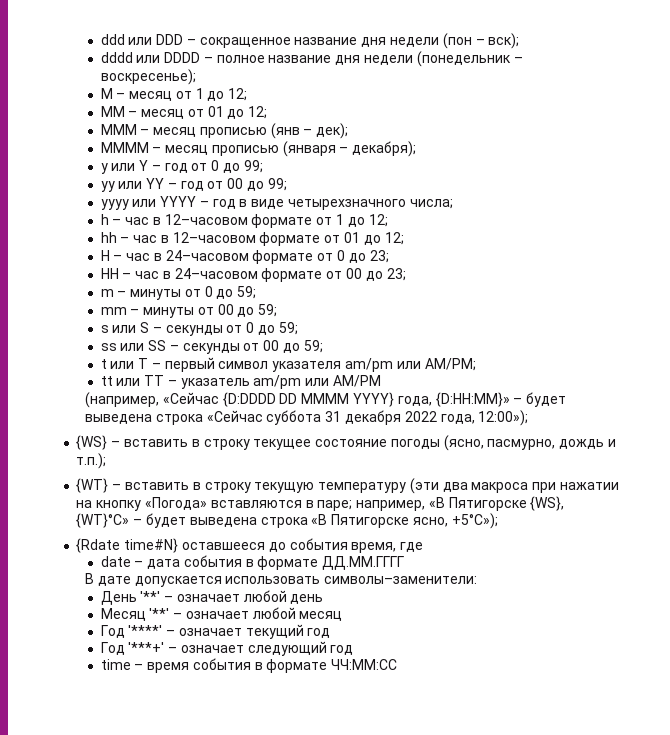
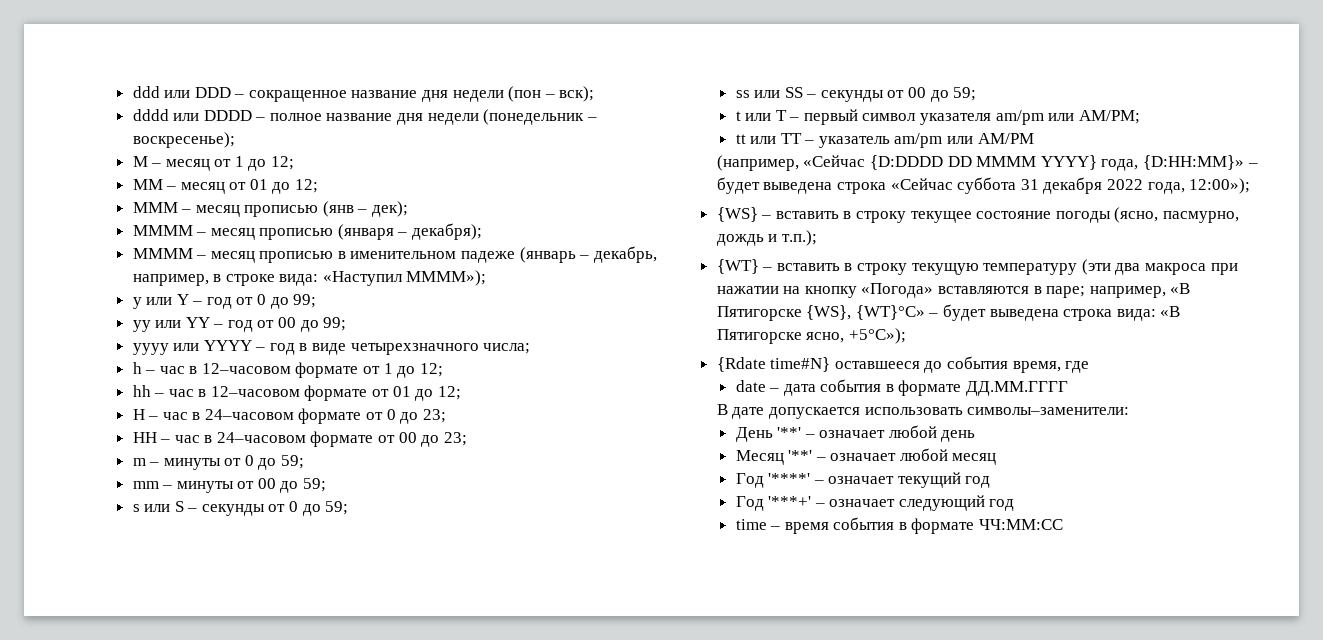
(417, 149) none -> [132,246,657,263] [132,270,487,286] // MMMM – месяц прописью в именительном падеже (январь – декабрь, например, в строке вида: «Наступил MMMM»);
(308, 522) none -> [1116,309,1156,321] вида:

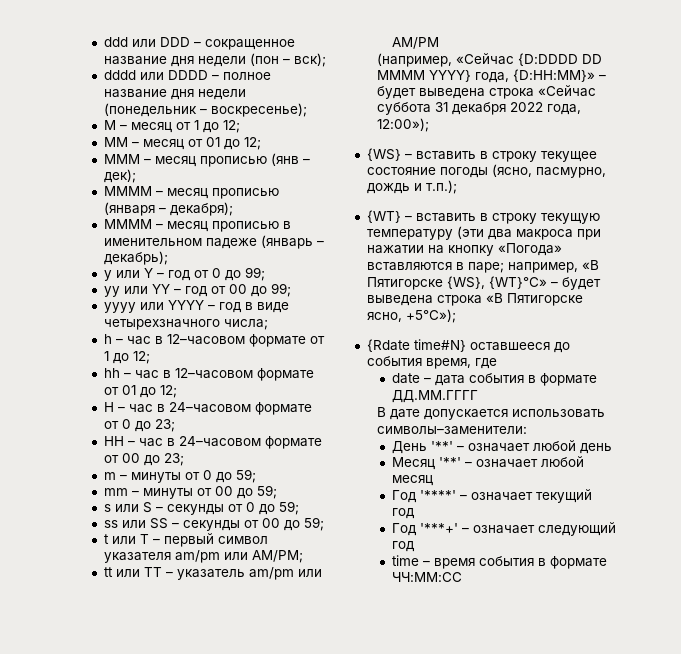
[593,246,657,263] [132,270,487,286] декабрь, например, в строке вида: «Наступил MMMM»); -> [103,251,168,265] декабрь);
[1116,309,1156,321] вида: -> (482, 300) none

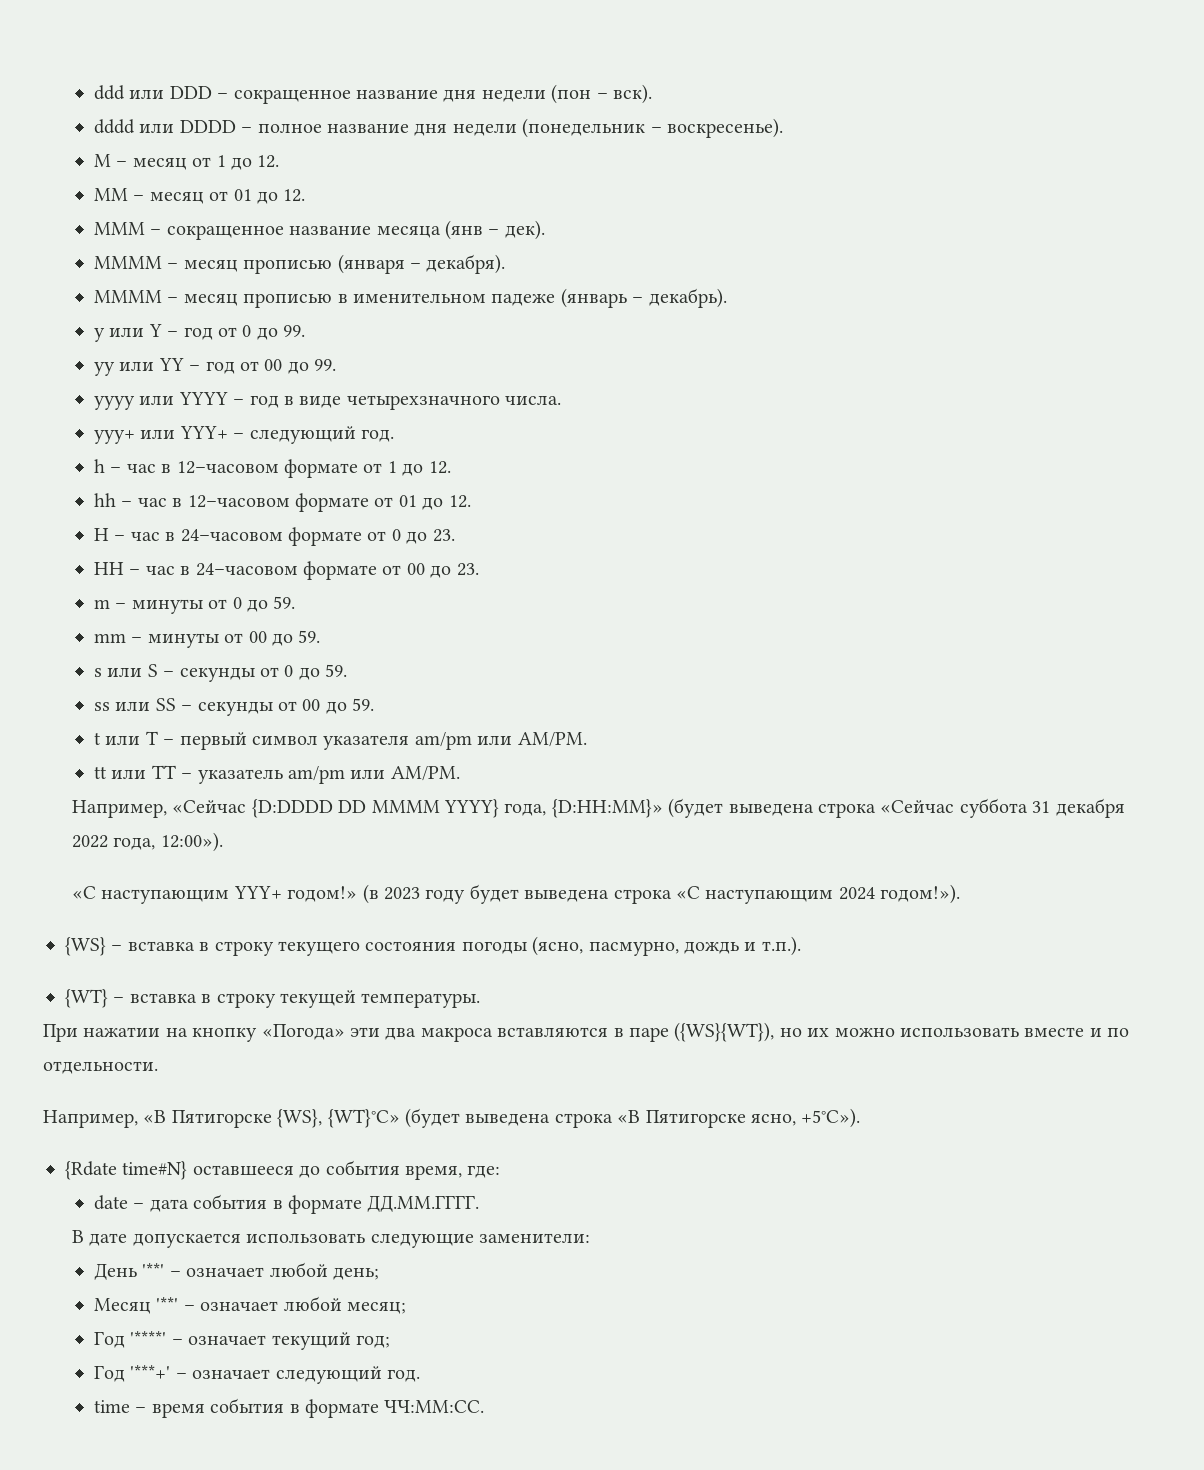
[293,53,326,67] вск); -> [613,84,653,104] вск).
[210,103,307,117] воскресенье); -> [667,118,784,138] воскресенье).
[222,120,240,133] 12; -> [257,155,280,168] 12.
[243,137,261,150] 12; -> [283,189,306,202] 12.
[154,156,267,167] месяц прописью -> [166,225,441,240] сокращенное название месяца
[103,169,136,183] дек); -> [504,220,545,240] дек).
[169,202,233,216] декабря); -> [426,254,506,274] декабря).
[103,251,168,265] декабрь); -> [648,288,727,308] декабрь).
[244,267,265,281] 99; -> [283,325,306,337] 99.
[270,283,291,297] 99; -> [314,359,337,371] 99.
[223,319,268,330] числа; -> [505,395,562,405] [94,426,395,444] числа. // yyy+ или YYY+ – следующий год.
[132,351,150,364] 12; -> [428,461,451,474] 12.
[159,385,177,398] 12; -> [448,495,471,508] 12.
[154,419,175,432] 23; -> [432,529,455,542] 23.
[163,453,184,466] 23; -> [456,563,479,576] 23.
[235,469,256,483] 59; -> [273,596,296,609] 59.
[256,485,277,499] 59; -> [298,630,321,643] 59.
[278,501,299,515] 59; -> [325,664,348,677] 59.
[303,517,324,531] 59; -> [352,698,375,711] 59.
[251,550,303,563] AM/PM; -> [517,732,587,747] AM/PM.
[391,37,439,49] [377,53,453,67] AM/PM // (например, -> [390,766,460,781] [72,800,168,818] AM/PM. // Например,
[599,75,607,80] [377,86,417,99] – будет -> [668,798,724,818] (будет
[377,118,430,132] 12:00»); -> [160,832,223,852] [72,884,961,904] 12:00»). // «С наступающим YYY+ годом!» (в 2023 году будет выведена строка «С наступающим 2024 годом!»).
[415,151,597,162] [366,167,436,175] вставить в строку текущее состояние -> [127,941,457,956] вставка в строку текущего состояния
[425,180,457,194] т.п.); -> [761,936,801,956] т.п.).
[415,213,600,224] [366,226,601,240] [366,243,562,256] [366,262,578,273] вставить в строку текущую температуру (эти два макроса при нажатии на кнопку «Погода» вставляются в паре; например, -> [129,990,481,1008] [43,1022,1130,1042] [43,1061,158,1074] [43,1110,138,1128] вставка в строку текущей температуры. // При нажатии на кнопку «Погода» эти два макроса вставляются в паре ({WS}{WT}), но их можно использовать вместе и по отдельности. // Например,
[550,277,601,290] – будет -> [405,1108,460,1128] (будет
[405,309,456,323] +5°C»); -> [801,1108,861,1128] +5°C»).
[474,358,497,369] где -> [467,1165,501,1178] где:
[391,390,478,403] ДД.ММ.ГГГГ -> [367,1195,480,1212] ДД.ММ.ГГГГ.
[377,426,528,435] символы–заменители: -> [370,1233,591,1248] следующие заменители:
[579,443,612,454] день -> [333,1267,380,1280] день;
[391,475,433,486] месяц -> [347,1302,407,1314] месяц;
[391,508,415,519] год -> [356,1335,391,1348] год;
[391,541,415,552] год -> [387,1369,421,1382] год.
[391,572,462,582] ЧЧ:ММ:CC -> [384,1400,485,1413] ЧЧ:ММ:CC.

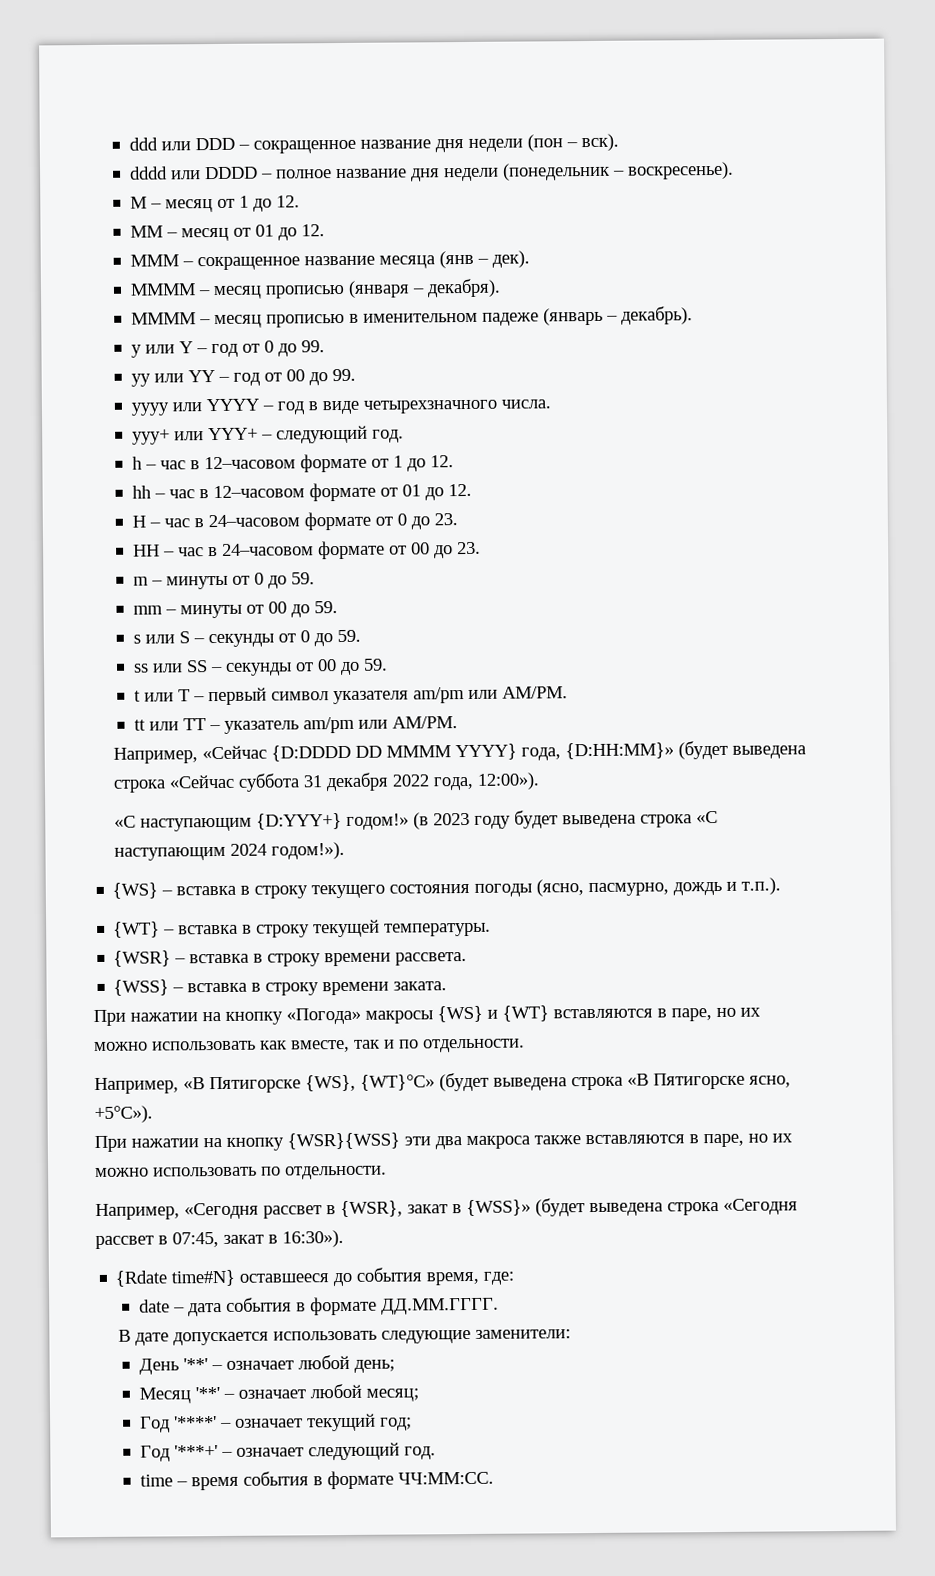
[233,886,282,899] YYY+ -> [256,813,343,830] {D:YYY+}
(481, 1000) none -> [113,950,468,967] [113,979,448,996] // {WSR} – вставка в строку времени рассвета. // {WSS} – вставка в строку времени заката.
[350,1022,1085,1042] эти два макроса вставляются в паре ({WS}{WT}), но их можно использовать вместе -> [365,1005,761,1024] [94,1039,380,1053] макросы {WS} и {WT} вставляются в паре, но их можно использовать как вместе, так
(861, 1118) none -> [94,1132,793,1153] [95,1165,387,1180] [95,1198,798,1221] [95,1230,344,1249] // При нажатии на кнопку {WSR}{WSS} эти два макроса также вставляются в паре, но их можно использовать по отдельности. // Например, «Сегодня рассвет в {WSR}, закат в {WSS}» (будет выведена строка «Сегодня рассвет в 07:45, закат в 16:30»).

